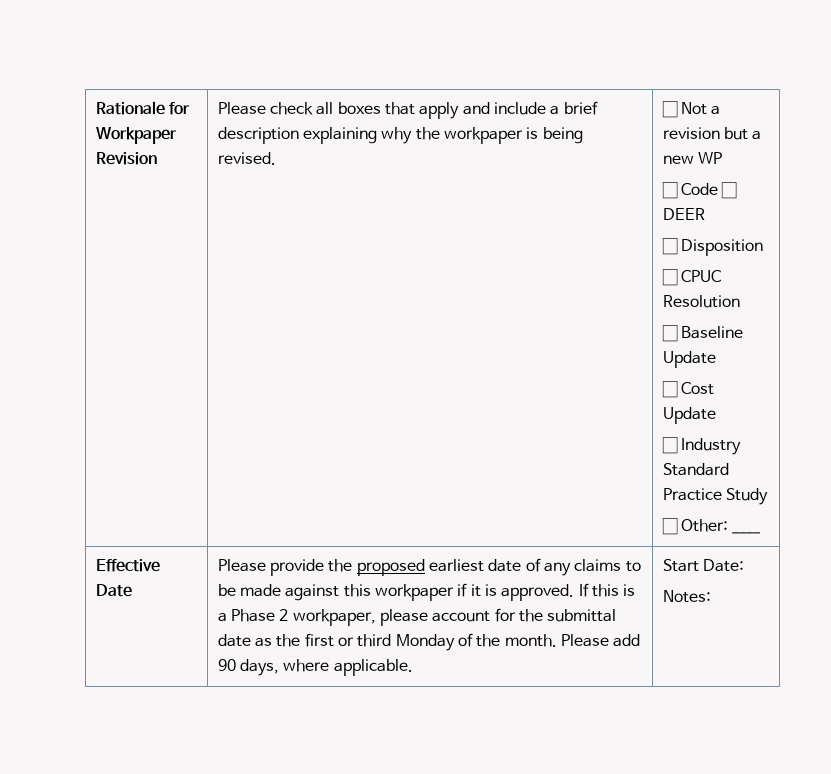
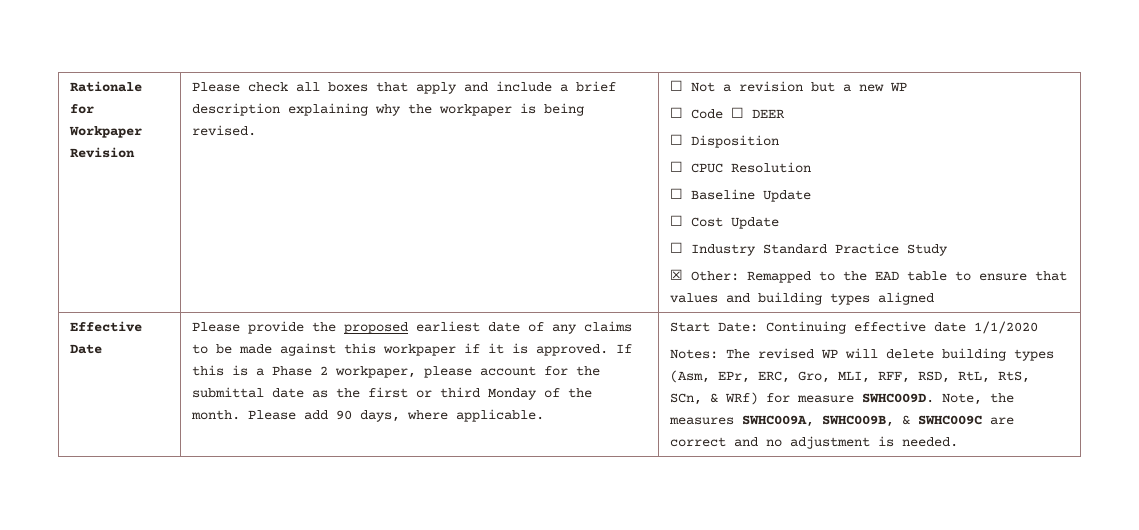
[661,518,761,535] ☐ Other: ____ -> [670,269,1068,283] [670,292,935,305] ☒ Other: Remapped to the EAD table to ensure that values and building types aligned
[662,590,711,603] // Notes: -> [766,321,1039,334] [670,348,1055,361] [670,370,1031,383] [670,392,1015,405] [669,415,1015,427] [670,436,959,449] Continuing effective date 1/1/2020 // Notes: The revised WP will delete building types (Asm, EPr, ERC, Gro, MLI, RFF, RSD, RtL, RtS, SCn, & WRf) for measure SWHC009D. Note, the measures SWHC009A, SWHC009B, & SWHC009C are correct and no adjustment is needed.

